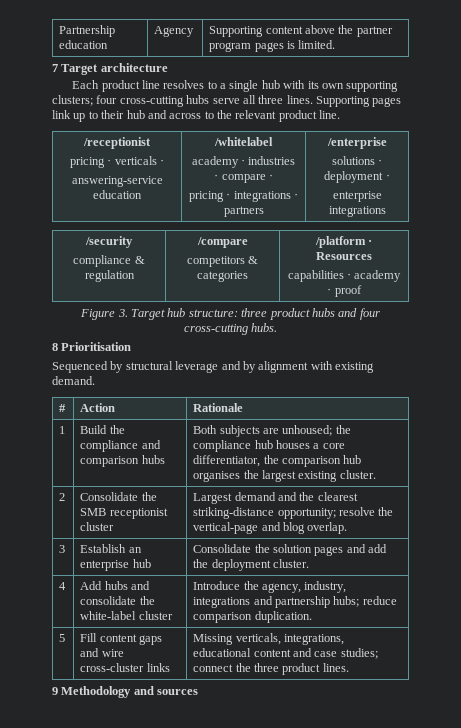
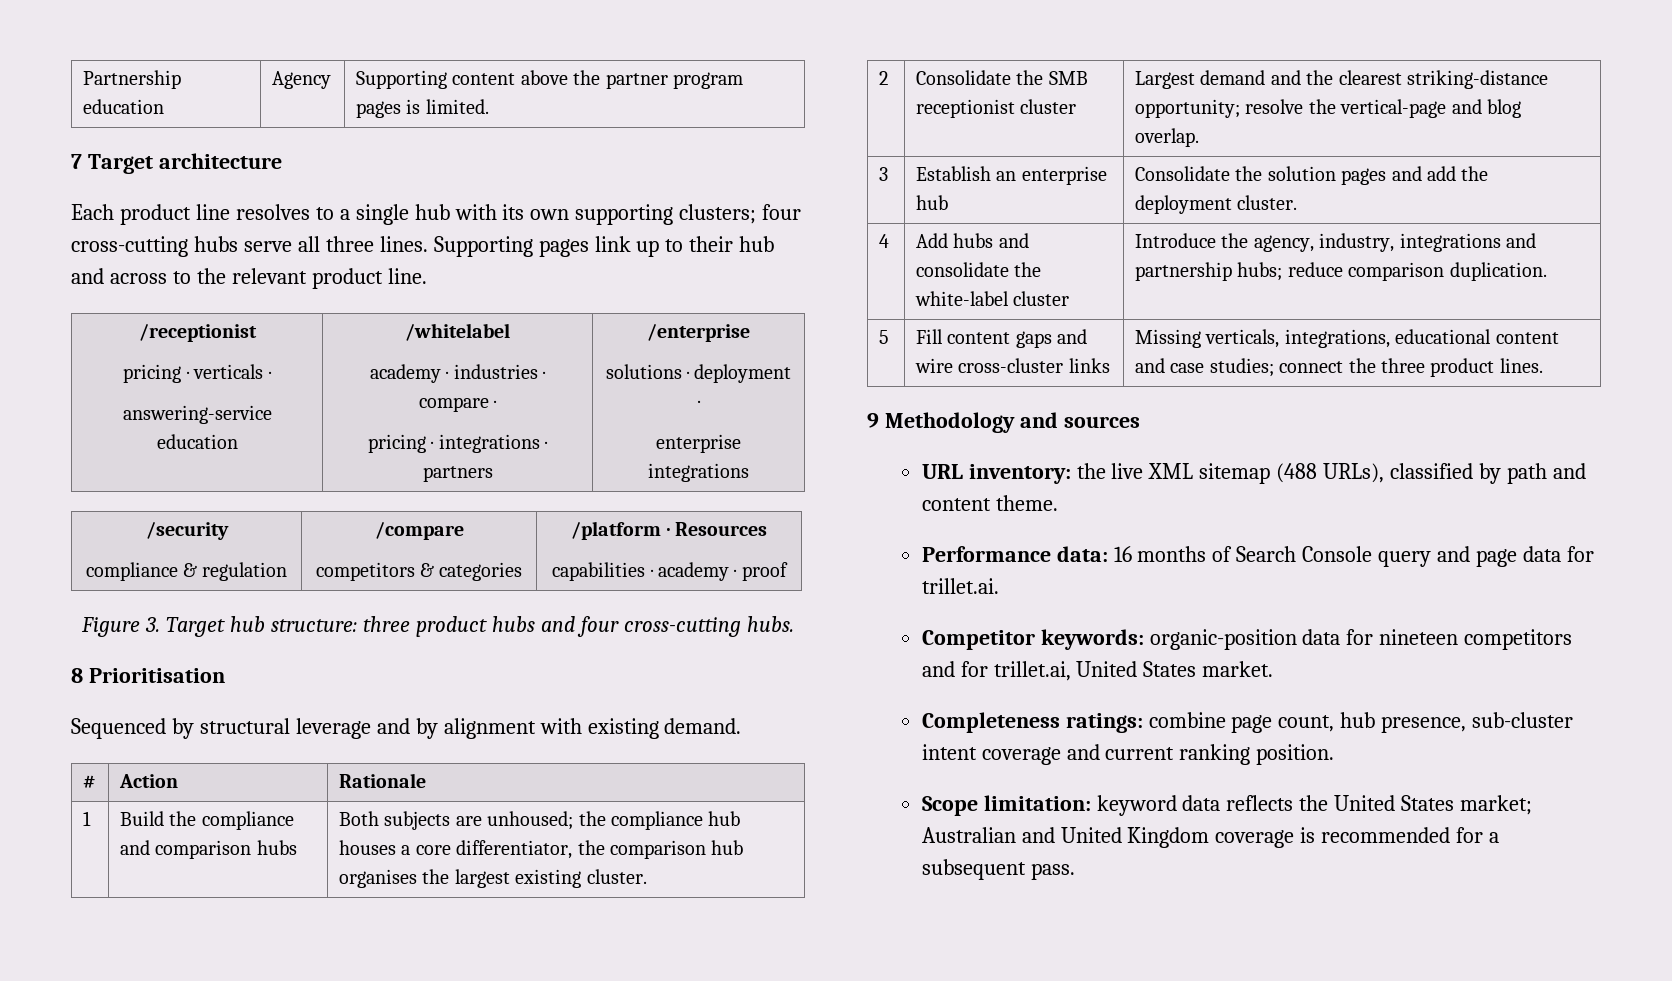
(199, 692) none -> [921,463,1586,484] [921,495,1058,511] [921,546,1594,567] [921,578,999,594] [921,629,1573,650] [921,661,1274,681] [921,712,1574,733] [921,744,1335,765] [921,795,1533,816] [921,827,1500,848] [921,859,1075,880] // URL inventory: the live XML sitemap (488 URLs), classified by path and content theme. // Performance data: 16 months of Search Console query and page data for trillet.ai. // Competitor keywords: organic-position data for nineteen competitors and for trillet.ai, United States market. // Completeness ratings: combine page count, hub presence, sub-cluster intent coverage and current ranking position. // Scope limitation: keyword data reflects the United States market; Australian and United Kingdom coverage is recommended for a subsequent pass.

